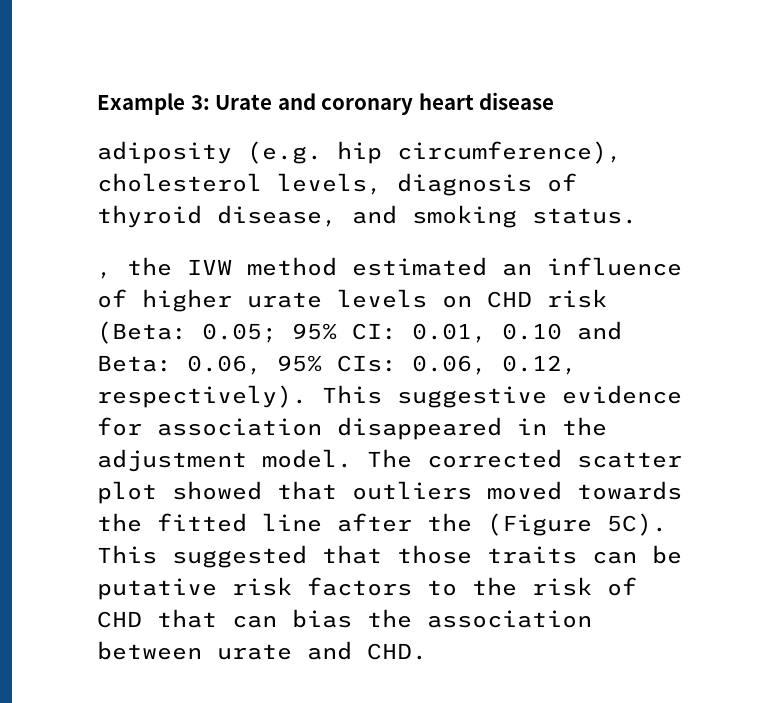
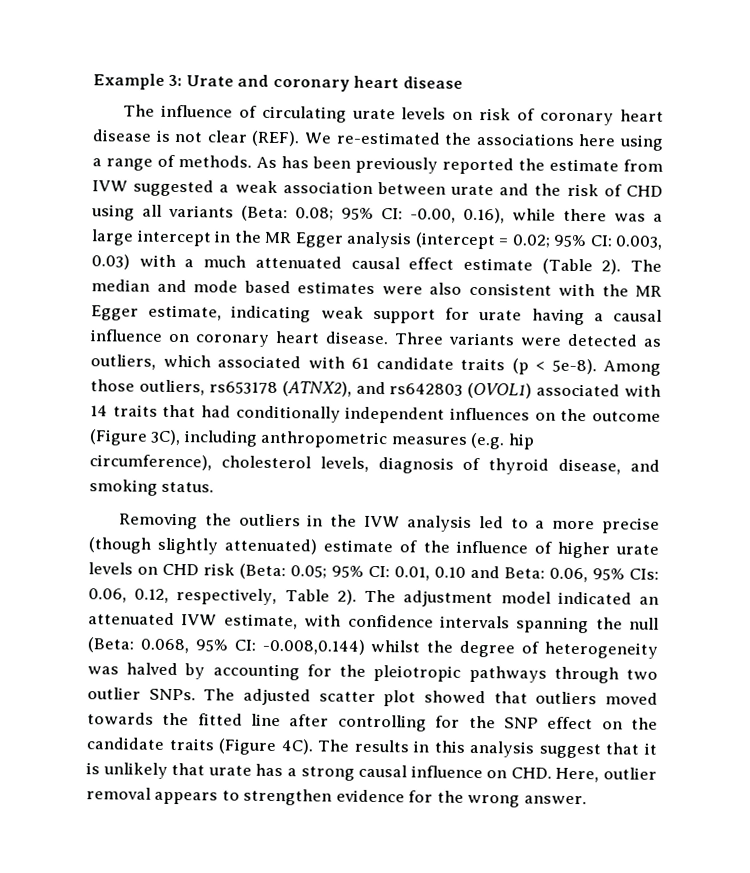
[97,141,232,164] adiposity -> [122,104,664,126] [92,129,665,151] [92,154,663,175] [92,179,663,197] [91,204,663,224] [91,229,663,250] [91,254,663,275] [91,279,662,297] [91,304,662,326] [90,329,661,347] [90,354,661,376] [90,379,661,399] [90,404,661,424] [89,429,468,449] The influence of circulating urate levels on risk of coronary heart disease is not clear (REF). We re-estimated the associations here using a range of methods. As has been previously reported the estimate from IVW suggested a weak association between urate and the risk of CHD using all variants (Beta: 0.08; 95% CI: -0.00, 0.16), while there was a large intercept in the MR Egger analysis (intercept = 0.02; 95% CI: 0.003, 0.03) with a much attenuated causal effect estimate (Table 2). The median and mode based estimates were also consistent with the MR Egger estimate, indicating weak support for urate having a causal influence on coronary heart disease. Three variants were detected as outliers, which associated with 61 candidate traits (p < 5e-8). Among those outliers, rs653178 (ATNX2), and rs642803 (OVOL1) associated with 14 traits that had conditionally independent influences on the outcome (Figure 3C), including anthropometric measures
[97,257,532,279] , the IVW method estimated an -> [118,512,661,534] [88,537,450,555] Removing the outliers in the IVW analysis led to a more precise (though slightly attenuated) estimate of the
[97,385,682,408] [97,417,607,440] [97,449,562,472] respectively). This suggestive evidence for association disappeared in the adjustment model. The corrected -> [176,588,659,608] [88,612,659,634] [87,637,659,659] [87,662,658,684] [87,687,311,706] respectively, Table 2). The adjustment model indicated an attenuated IVW estimate, with confidence intervals spanning the null (Beta: 0.068, 95% CI: -0.008,0.144) whilst the degree of heterogeneity was halved by accounting for the pleiotropic pathways through two outlier SNPs. The adjusted
[427,513,667,536] [97,545,682,568] [97,577,637,600] [97,609,592,628] [97,641,427,660] the (Figure 5C). This suggested that those traits can be putative risk factors to the risk of CHD that can bias the association between urate and CHD. -> [337,714,659,732] [86,737,657,759] [86,762,657,783] [86,787,587,808] controlling for the SNP effect on the candidate traits (Figure 4C). The results in this analysis suggest that it is unlikely that urate has a strong causal influence on CHD. Here, outlier removal appears to strengthen evidence for the wrong answer.

